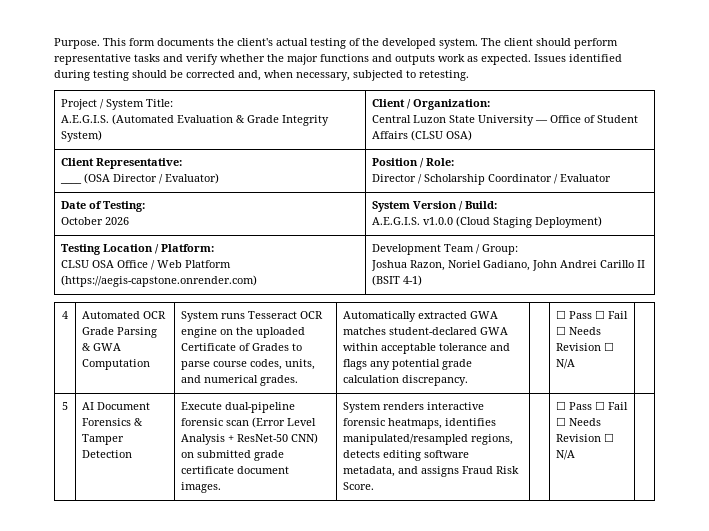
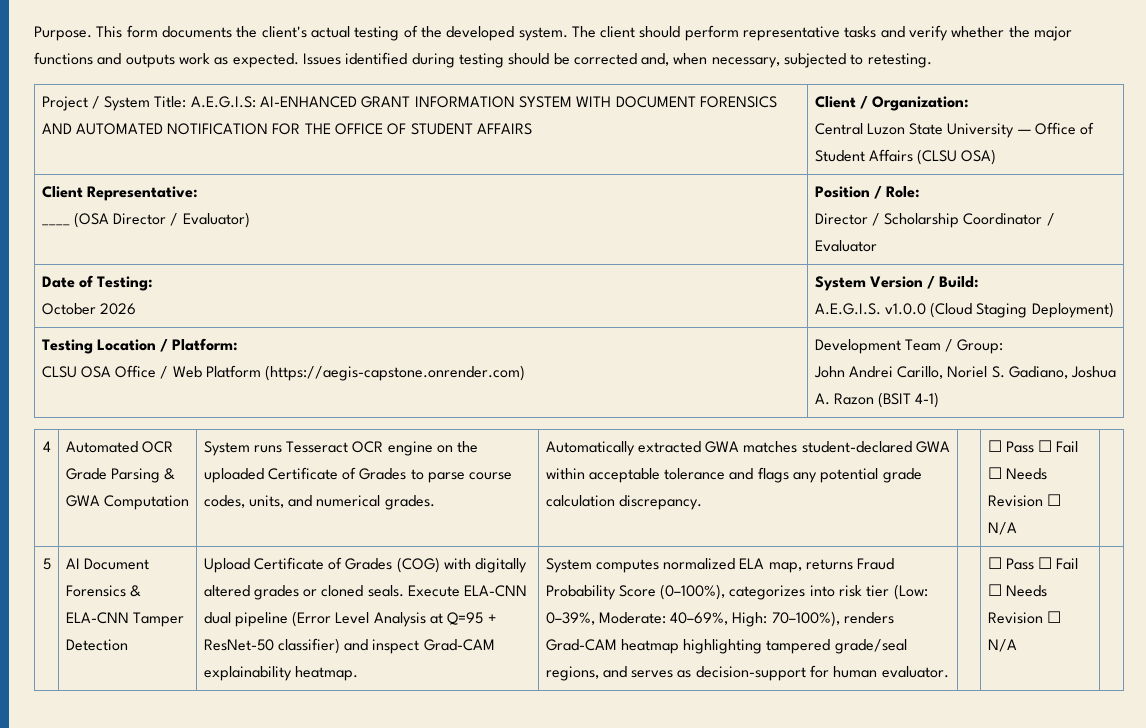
[61,114,330,126] [61,130,103,142] // A.E.G.I.S. (Automated Evaluation & Grade Integrity System) -> [190,96,778,108] [41,123,533,135] A.E.G.I.S: AI-ENHANCED GRANT INFORMATION SYSTEM WITH DOCUMENT FORENSICS AND AUTOMATED NOTIFICATION FOR THE OFFICE OF STUDENT AFFAIRS
[371,260,646,271] Joshua Razon, Noriel Gadiano, John Andrei Carillo II -> [813,366,1117,379] [814,393,874,405] John Andrei Carillo, Noriel S. Gadiano, Joshua A. Razon
(144, 422) none -> [65,612,129,624] ELA-CNN
[181,402,296,413] [181,417,317,428] [181,433,319,445] [181,450,285,461] [181,466,290,474] [181,482,222,493] [343,402,485,413] [343,418,497,429] [343,434,514,445] [343,450,470,461] [343,466,520,477] [343,482,375,490] Execute dual-pipeline forensic scan (Error Level Analysis + ResNet-50 CNN) on submitted grade certificate document images. | System renders interactive forensic heatmaps, identifies manipulated/resampled regions, detects editing software metadata, and assigns Fraud Risk Score. -> [203,557,528,573] [203,585,528,600] [203,611,497,627] [203,638,495,654] [203,666,358,681] [545,558,895,573] [545,584,928,600] [545,611,895,627] [545,639,907,654] [545,665,949,681] Upload Certificate of Grades (COG) with digitally altered grades or cloned seals. Execute ELA-CNN dual pipeline (Error Level Analysis at Q=95 + ResNet-50 classifier) and inspect Grad-CAM explainability heatmap. | System computes normalized ELA map, returns Fraud Probability Score (0–100%), categorizes into risk tier (Low: 0–39%, Moderate: 40–69%, High: 70–100%), renders Grad-CAM heatmap highlighting tampered grade/seal regions, and serves as decision-support for human evaluator.

